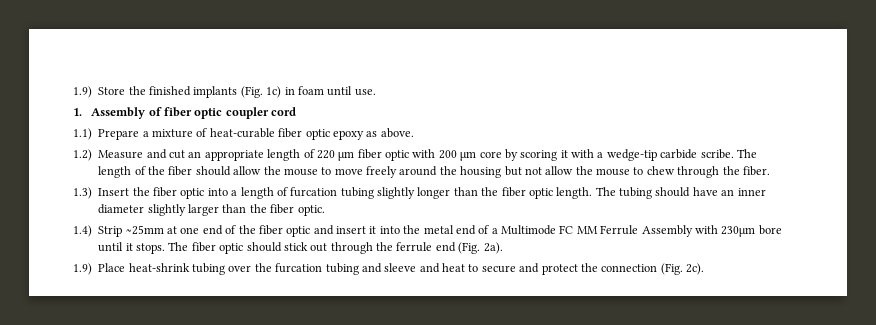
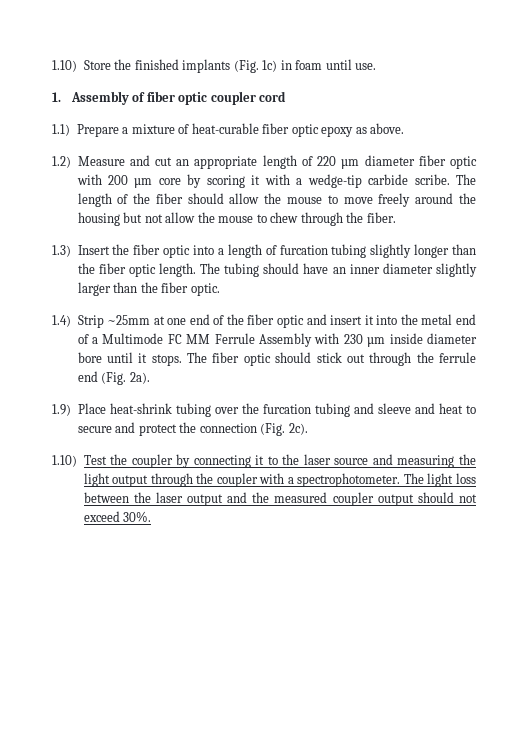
[73,86,92,98] 1.9) -> [52,60,77,72] 1.10)
(355, 156) none -> [364,155,415,166] diameter
[721,226,756,237] 230µm -> [343,333,478,347] 230 µm inside diameter
(704, 269) none -> [52,454,476,468] [83,473,477,487] [83,492,477,506] [83,511,152,522] // 1.10) Test the coupler by connecting it to the laser source and measuring the light output through the coupler with a spectrophotometer. The light loss between the laser output and the measured coupler output should not exceed 30%.

